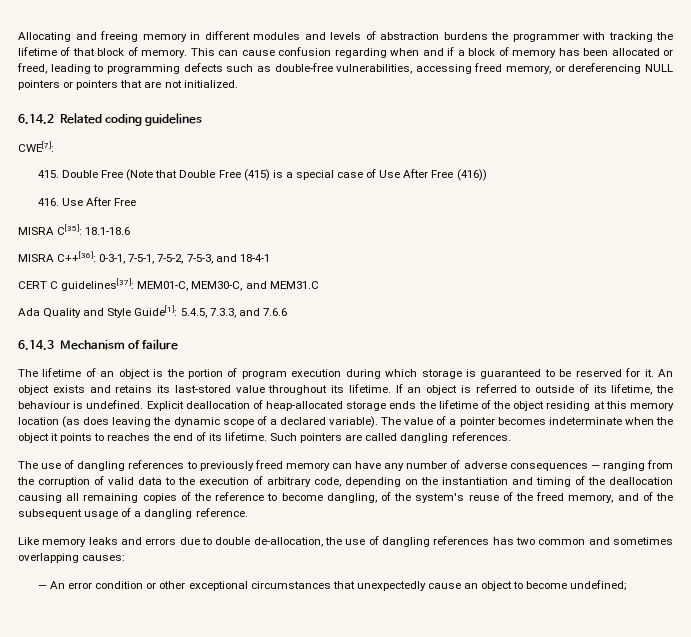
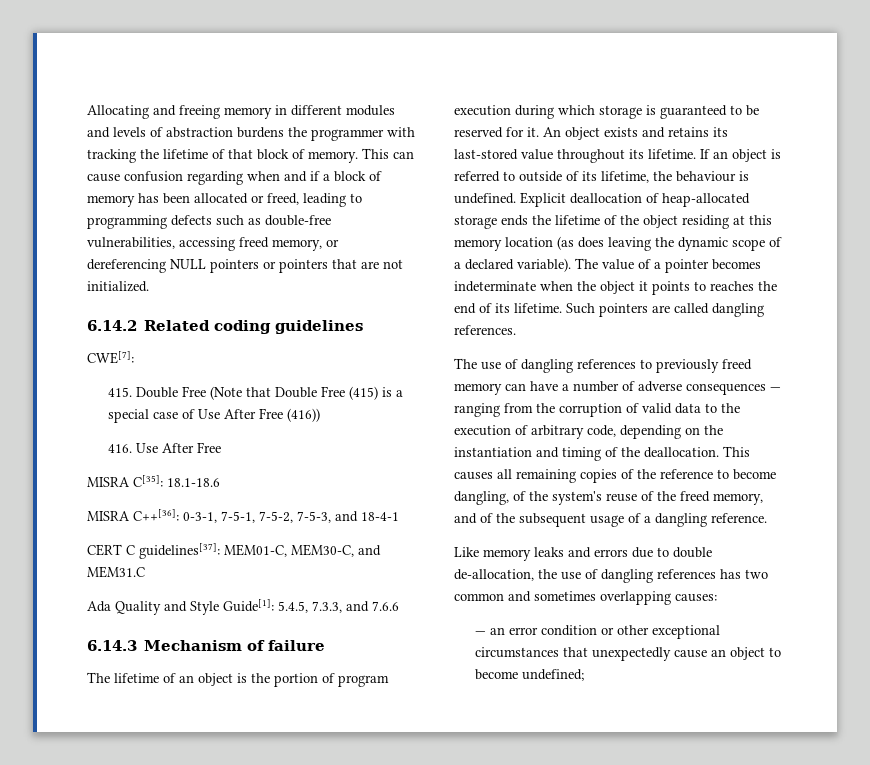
[384,463,405,471] any -> [562,384,569,391] a
[609,477,673,485] [18,493,62,503] deallocation causing -> [644,446,750,458] [454,472,493,480] deallocation. This causes
[50,581,66,589] An -> [489,627,505,635] an

